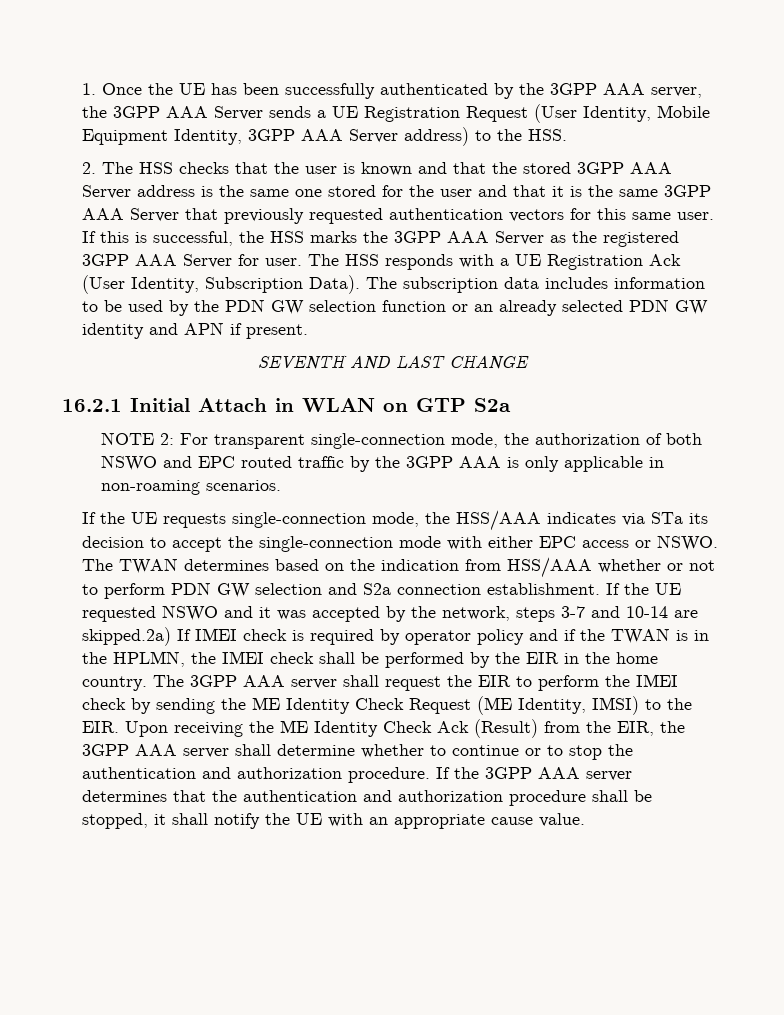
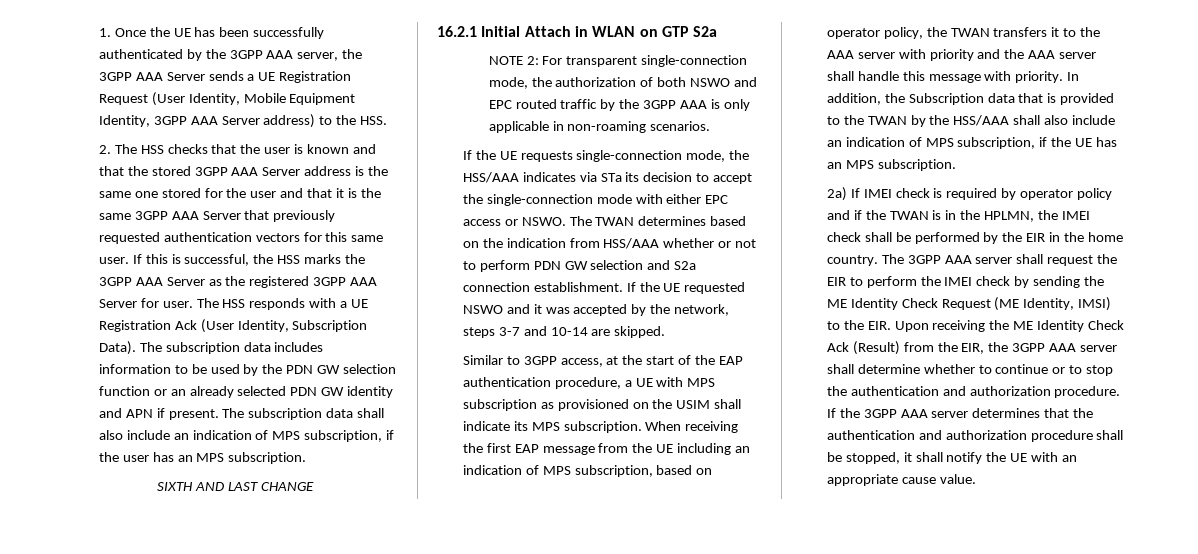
[257,355,347,370] // SEVENTH -> [222,408,385,420] [98,430,395,442] [98,452,307,464] [157,482,194,491] The subscription data shall also include an indication of MPS subscription, if the user has an MPS subscription. // SIXTH
[81,627,171,646] skipped.2a) -> [614,326,666,338] [462,355,744,367] [462,377,716,389] [462,399,742,411] [462,421,739,433] [462,443,751,455] [462,465,713,477] [826,27,1101,39] [826,49,1097,61] [826,71,1080,83] [826,93,1115,105] [826,115,1116,127] [826,137,1118,149] [826,159,956,171] [826,187,847,201] skipped. // Similar to 3GPP access, at the start of the EAP authentication procedure, a UE with MPS subscription as provisioned on the USIM shall indicate its MPS subscription. When receiving the first EAP message from the UE including an indication of MPS subscription, based on operator policy, the TWAN transfers it to the AAA server with priority and the AAA server shall handle this message with priority. In addition, the Subscription data that is provided to the TWAN by the HSS/AAA shall also include an indication of MPS subscription, if the UE has an MPS subscription. // 2a)

